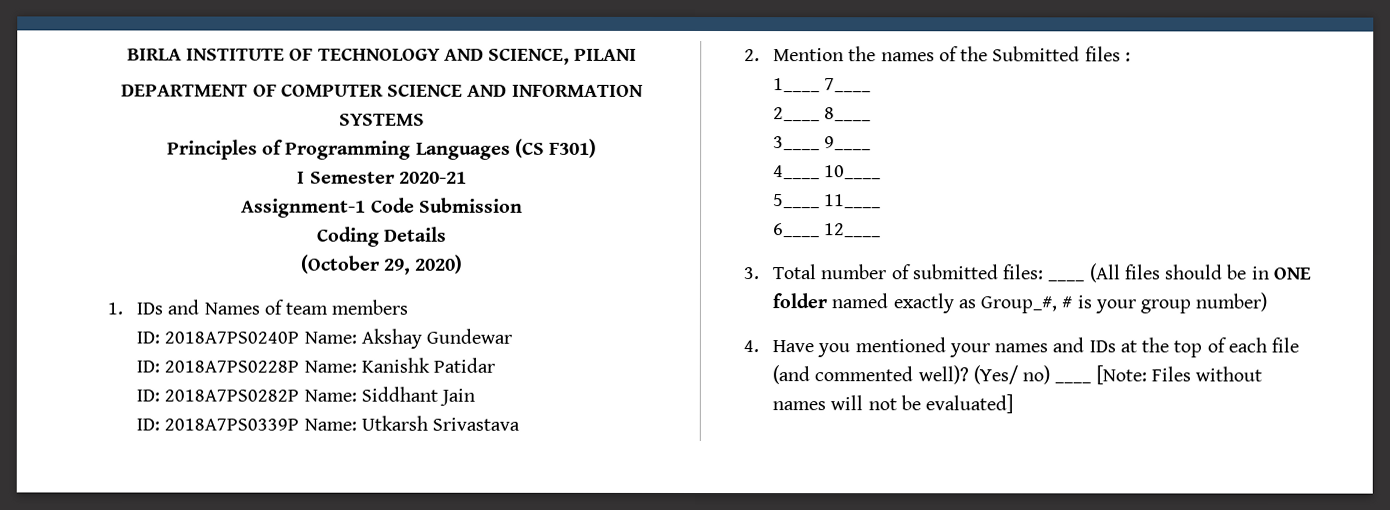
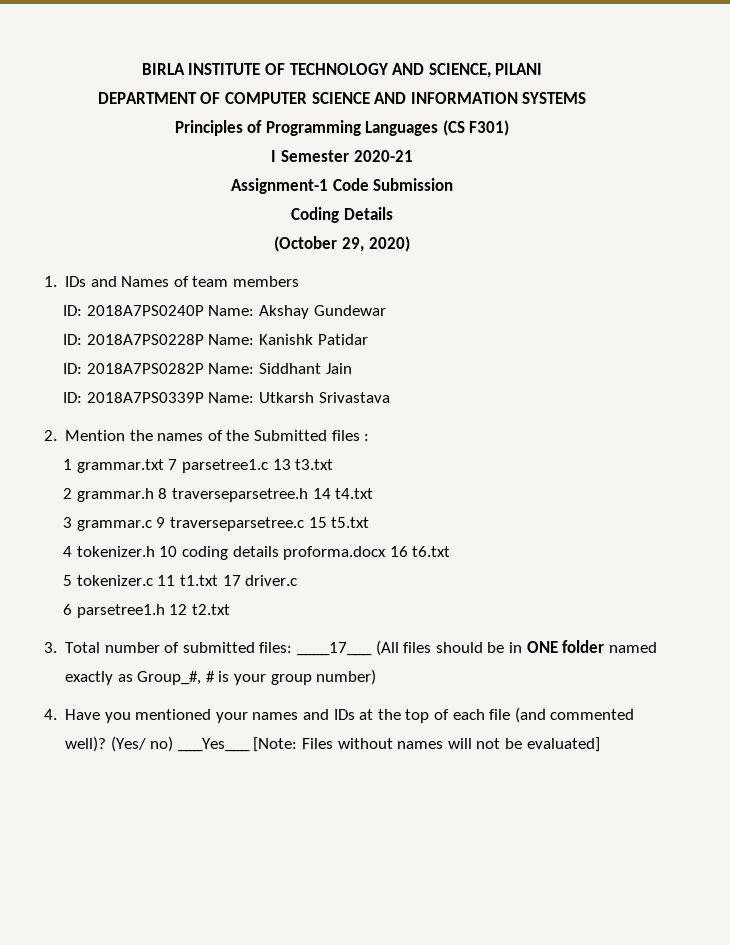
[772,78,872,93] [772,107,872,122] [772,136,872,151] [772,165,882,180] [772,194,882,209] [772,223,882,238] 1____ 7____ // 2____ 8____ // 3____ 9____ // 4____ 10____ // 5____ 11____ // 6____ 12____ -> [63,459,334,473] [63,488,374,502] [63,517,370,531] [63,546,451,560] [63,575,298,586] [63,604,230,618] 1 grammar.txt 7 parsetree1.c 13 t3.txt // 2 grammar.h 8 traverseparsetree.h 14 t4.txt // 3 grammar.c 9 traverseparsetree.c 15 t5.txt // 4 tokenizer.h 10 coding details proforma.docx 16 t6.txt // 5 tokenizer.c 11 t1.txt 17 driver.c // 6 parsetree1.h 12 t2.txt
[1047,279,1085,282] ____ -> [297,642,373,656] ____17___
[1054,381,1092,384] ____ -> [177,738,250,752] ___Yes___

